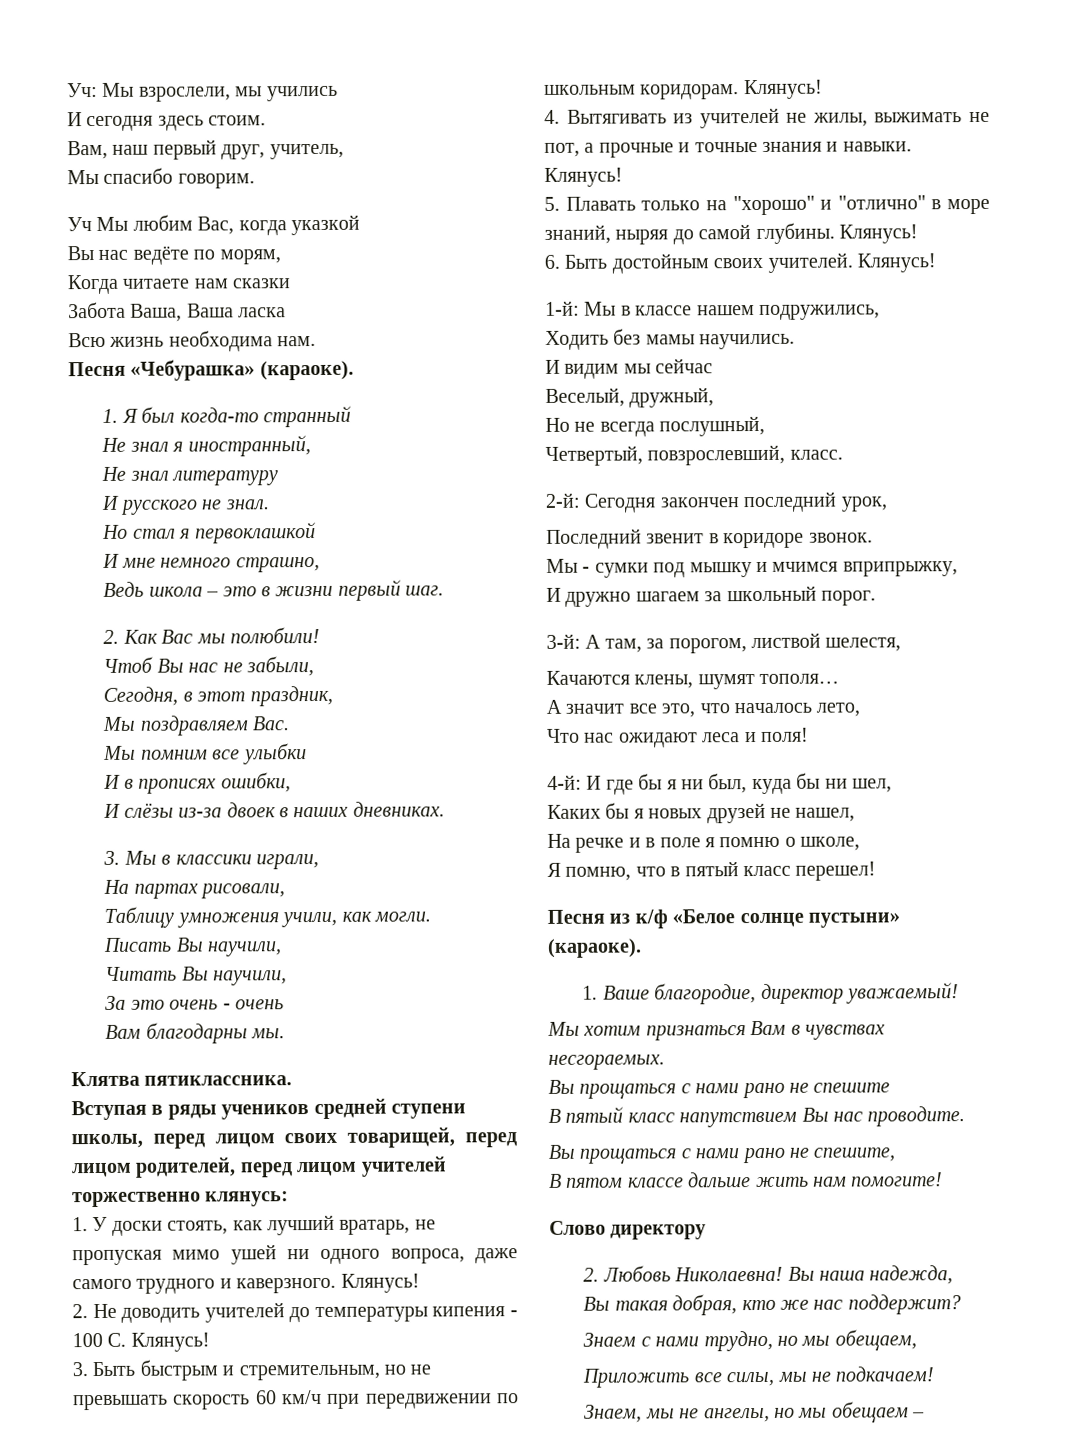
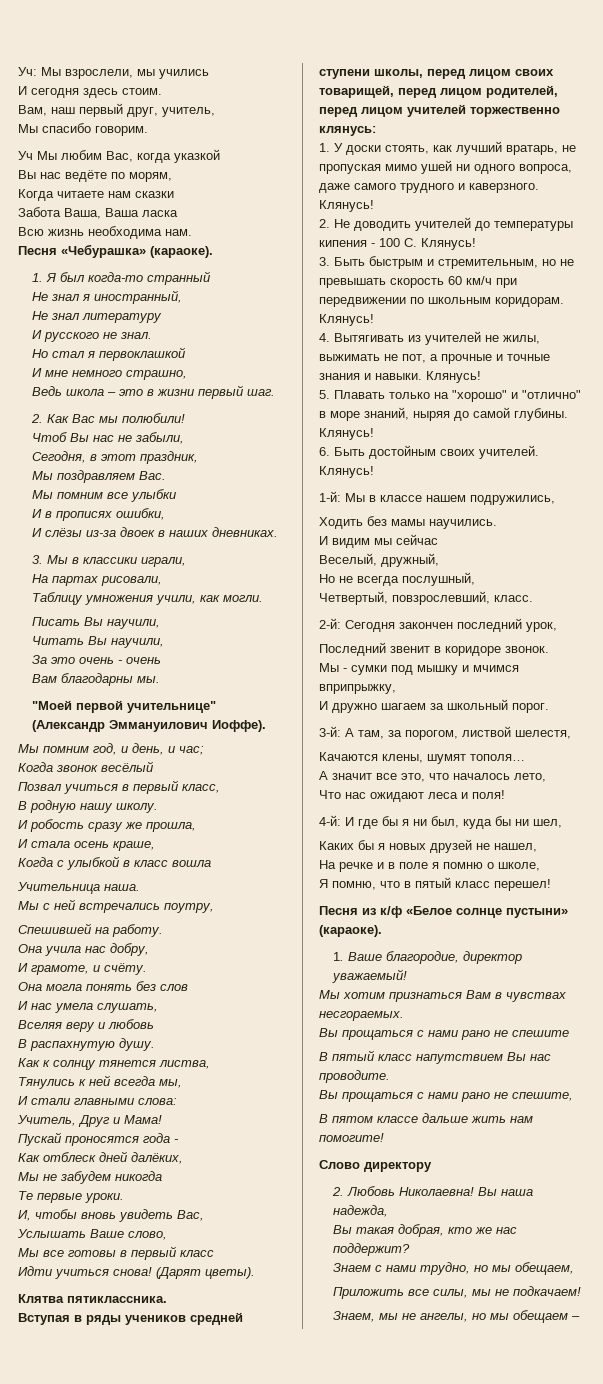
(286, 1033) none -> [32,700,217,713] [32,720,267,732] [18,743,204,755] [18,761,153,772] [18,780,220,794] [18,800,158,813] [18,819,196,832] [18,839,155,851] [18,856,211,870] [17,882,140,894] [18,899,214,913] [18,923,163,937] [18,943,149,956] [18,963,147,975] [18,981,188,991] [18,1001,158,1013] [18,1019,154,1032] [18,1038,155,1051] [18,1058,210,1070] [18,1075,182,1089] [18,1096,177,1105] [17,1115,162,1127] [18,1132,179,1146] [18,1151,183,1164] [18,1171,162,1184] [18,1191,124,1203] [18,1209,204,1222] [17,1229,167,1240] [18,1246,214,1260] [18,1266,255,1279] // "Моей первой учительнице" (Александр Эммануилович Иоффе). // Мы помним год, и день, и час; // Когда звонок весёлый // Позвал учиться в первый класс, // В родную нашу школу. // И робость сразу же прошла, // И стала осень краше, // Когда с улыбкой в класс вошла // Учительница наша. // Мы с ней встречались поутру, // Спешившей на работу. // Она учила нас добру, // И грамоте, и счёту. // Она могла понять без слов // И нас умела слушать, // Вселяя веру и любовь // В распахнутую душу. // Как к солнцу тянется листва, // Тянулись к ней всегда мы, // И стали главными слова: // Учитель, Друг и Мама! // Пускай проносятся года - // Как отблеск дней далёких, // Мы не забудем никогда // Те первые уроки. // И, чтобы вновь увидеть Вас, // Услышать Ваше слово, // Мы все готовы в первый класс // Идти учиться снова! (Дарят цветы).

